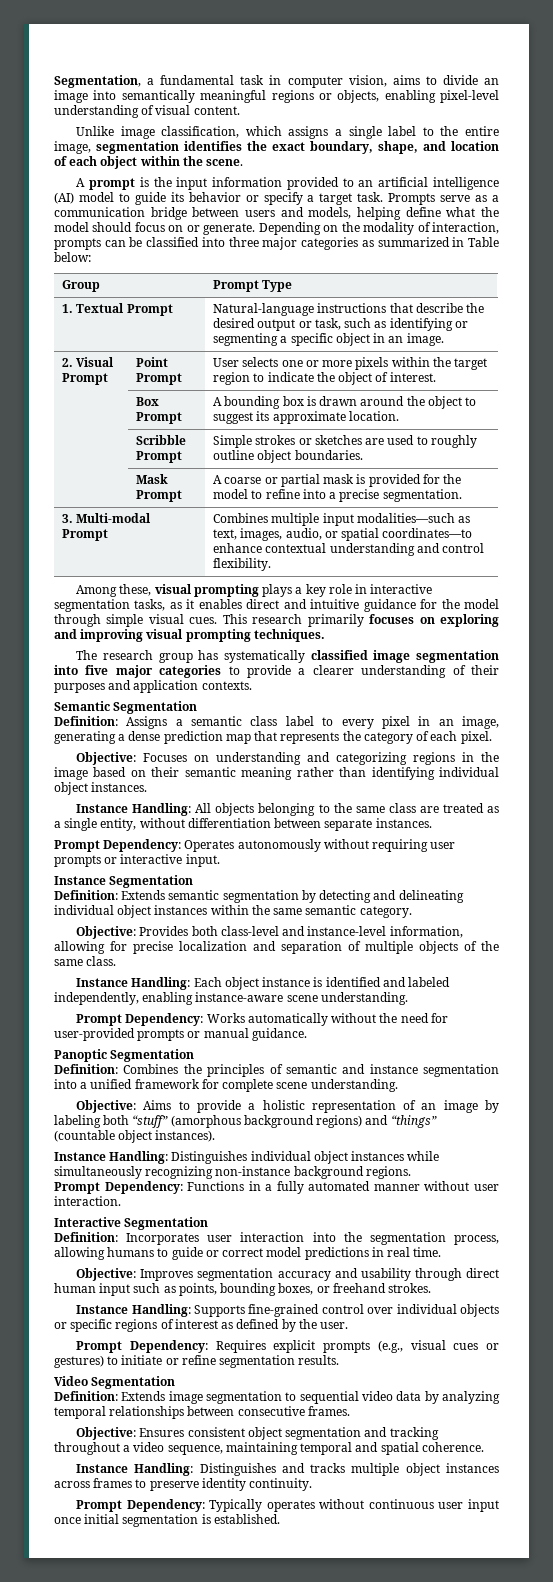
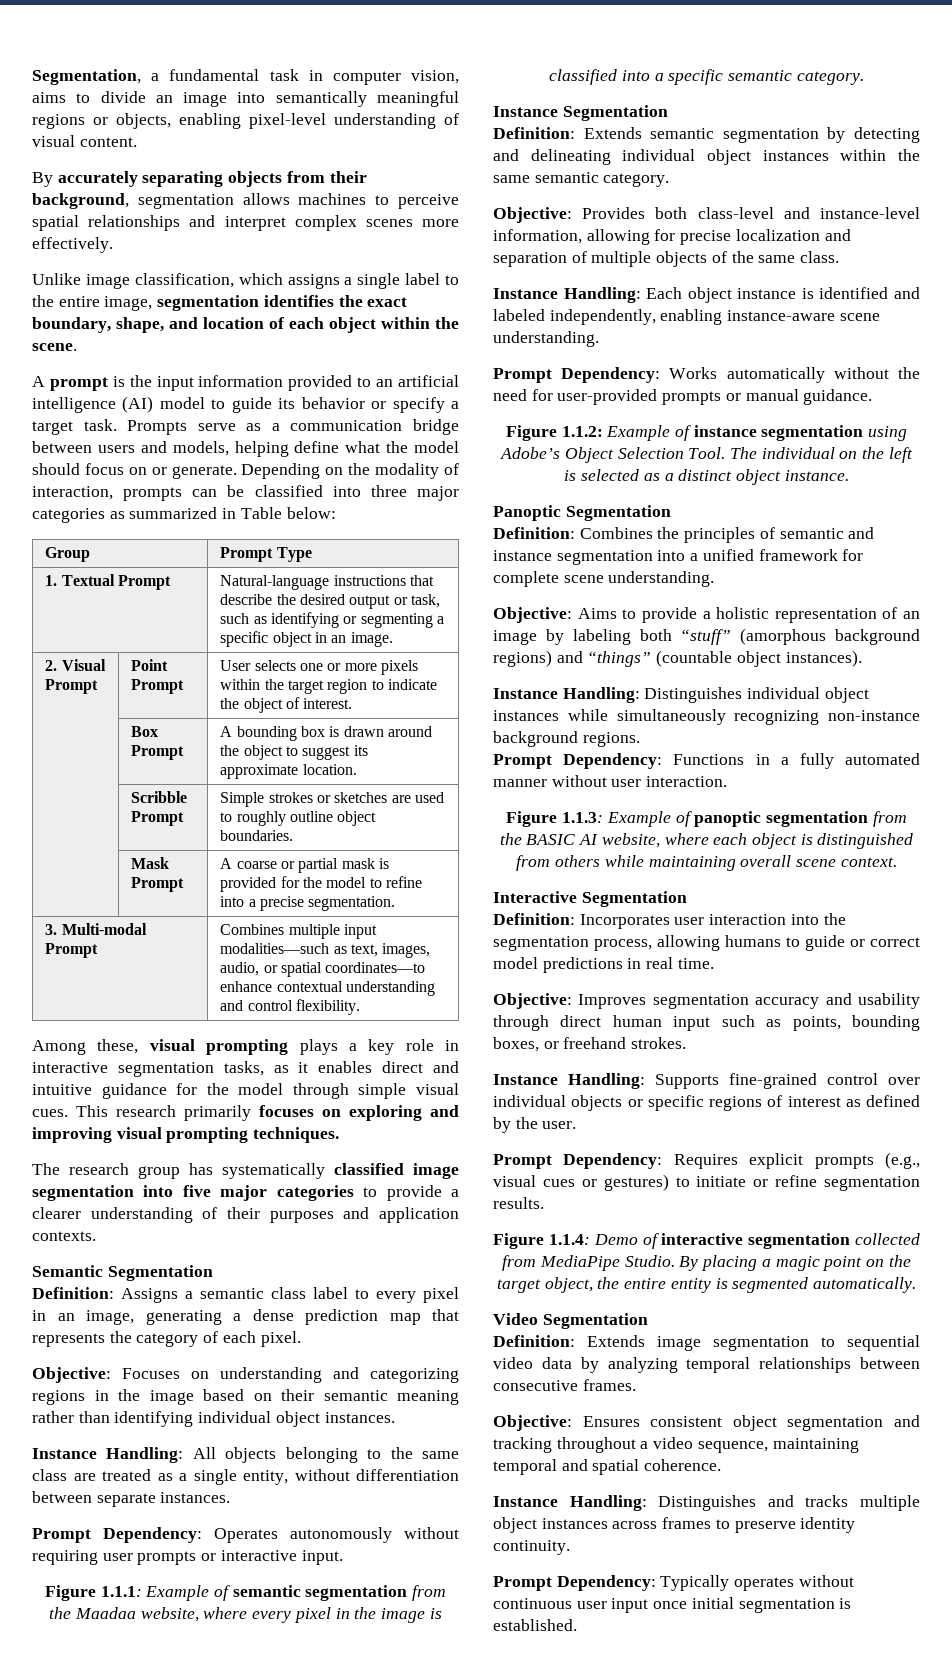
(240, 110) none -> [32,171,367,187] [32,193,460,209] [32,215,460,231] [32,237,113,253] // By accurately separating objects from their background, segmentation allows machines to perceive spatial relationships and interpret complex scenes more effectively.
(220, 860) none -> [44,1585,447,1601] [49,1607,442,1623] [549,69,864,85] // Figure 1.1.1: Example of semantic segmentation from the Maadaa website, where every pixel in the image is classified into a specific semantic category.
(307, 1034) none -> [505,425,908,441] [500,447,913,463] [564,469,849,485] // Figure 1.1.2: Example of instance segmentation using Adobe’s Object Selection Tool. The individual on the left is selected as a distinct object instance.
(121, 1201) none -> [506,811,907,827] [499,833,914,849] [516,855,897,871] // Figure 1.1.3: Example of panoptic segmentation from the BASIC AI website, where each object is distinguished from others while maintaining overall scene context.
(340, 1360) none -> [493,1233,920,1249] [502,1255,911,1271] [496,1277,917,1293] // Figure 1.1.4: Demo of interactive segmentation collected from MediaPipe Studio. By placing a magic point on the target object, the entire entity is segmented automatically.

